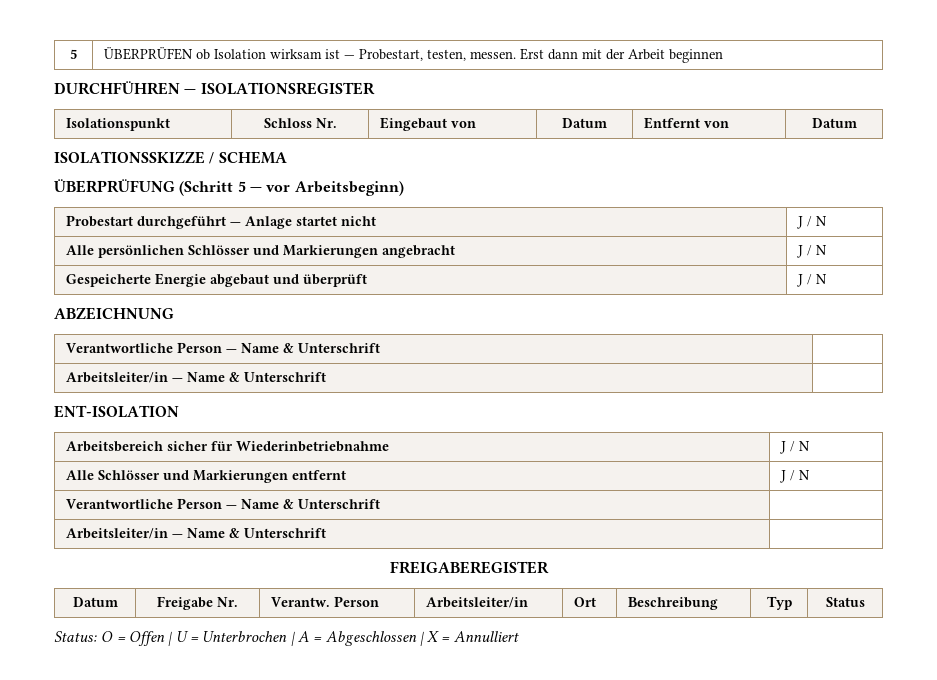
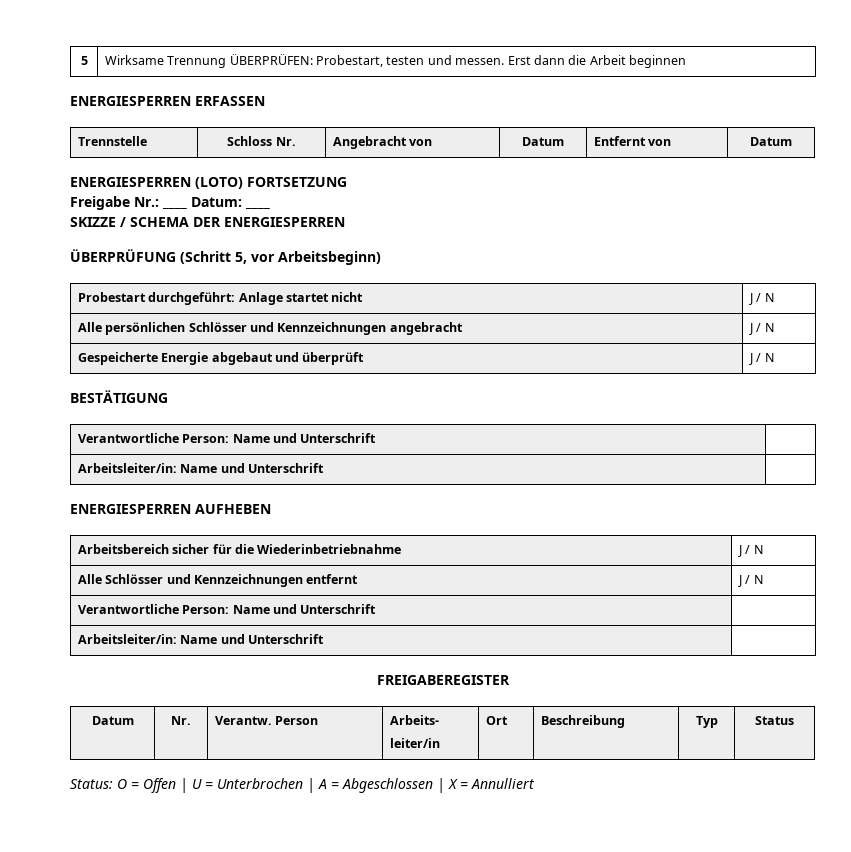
[103,47,466,61] ÜBERPRÜFEN ob Isolation wirksam ist — Probestart, testen, -> [104,54,452,68] Wirksame Trennung ÜBERPRÜFEN: Probestart, testen und
[581,49,625,60] mit der -> [568,55,587,65] die
[54,81,375,95] [65,118,170,131] DURCHFÜHREN — ISOLATIONSREGISTER // Isolationspunkt -> [70,96,265,106] [77,136,147,146] ENERGIESPERREN ERFASSEN // Trennstelle
[379,117,447,131] Eingebaut -> [332,136,407,149] Angebracht
[54,151,205,164] ISOLATIONSSKIZZE -> [70,177,347,189] [70,196,159,210] [162,207,187,209] [191,197,242,207] [245,207,270,209] [70,217,116,227] ENERGIESPERREN (LOTO) FORTSETZUNG // Freigabe Nr.: ____ Datum: ____ // SKIZZE
(287, 157) none -> [193,217,345,227] DER ENERGIESPERREN
[237,181,262,192] 5 — -> [235,252,247,264] 5,
[136,216,241,229] durchgeführt — -> [148,292,236,305] durchgeführt:
[282,245,378,258] Markierungen -> [277,322,387,335] Kennzeichnungen
[54,307,174,320] [65,342,380,353] [65,372,326,383] [54,405,179,418] ABZEICHNUNG // Verantwortliche Person — Name & Unterschrift | // Arbeitsleiter/in — Name & Unterschrift | // ENT-ISOLATION -> [70,390,168,403] [77,433,377,443] [77,463,325,473] [70,504,271,514] BESTÄTIGUNG // Verantwortliche Person: Name und Unterschrift | // Arbeitsleiter/in: Name und Unterschrift | // ENERGIESPERREN AUFHEBEN
(233, 446) none -> [235,544,255,554] die
[192,470,288,483] Markierungen -> [194,574,304,587] Kennzeichnungen
[176,498,380,509] [65,528,240,539] Person — Name & Unterschrift | // Arbeitsleiter/in — Name & -> [182,604,377,614] [77,634,245,644] Person: Name und Unterschrift | // Arbeitsleiter/in: Name und
[157,596,213,610] Freigabe -> (134, 720) none
[425,597,528,608] Arbeitsleiter/in -> [389,715,439,725] [389,738,440,748] Arbeits- // leiter/in

